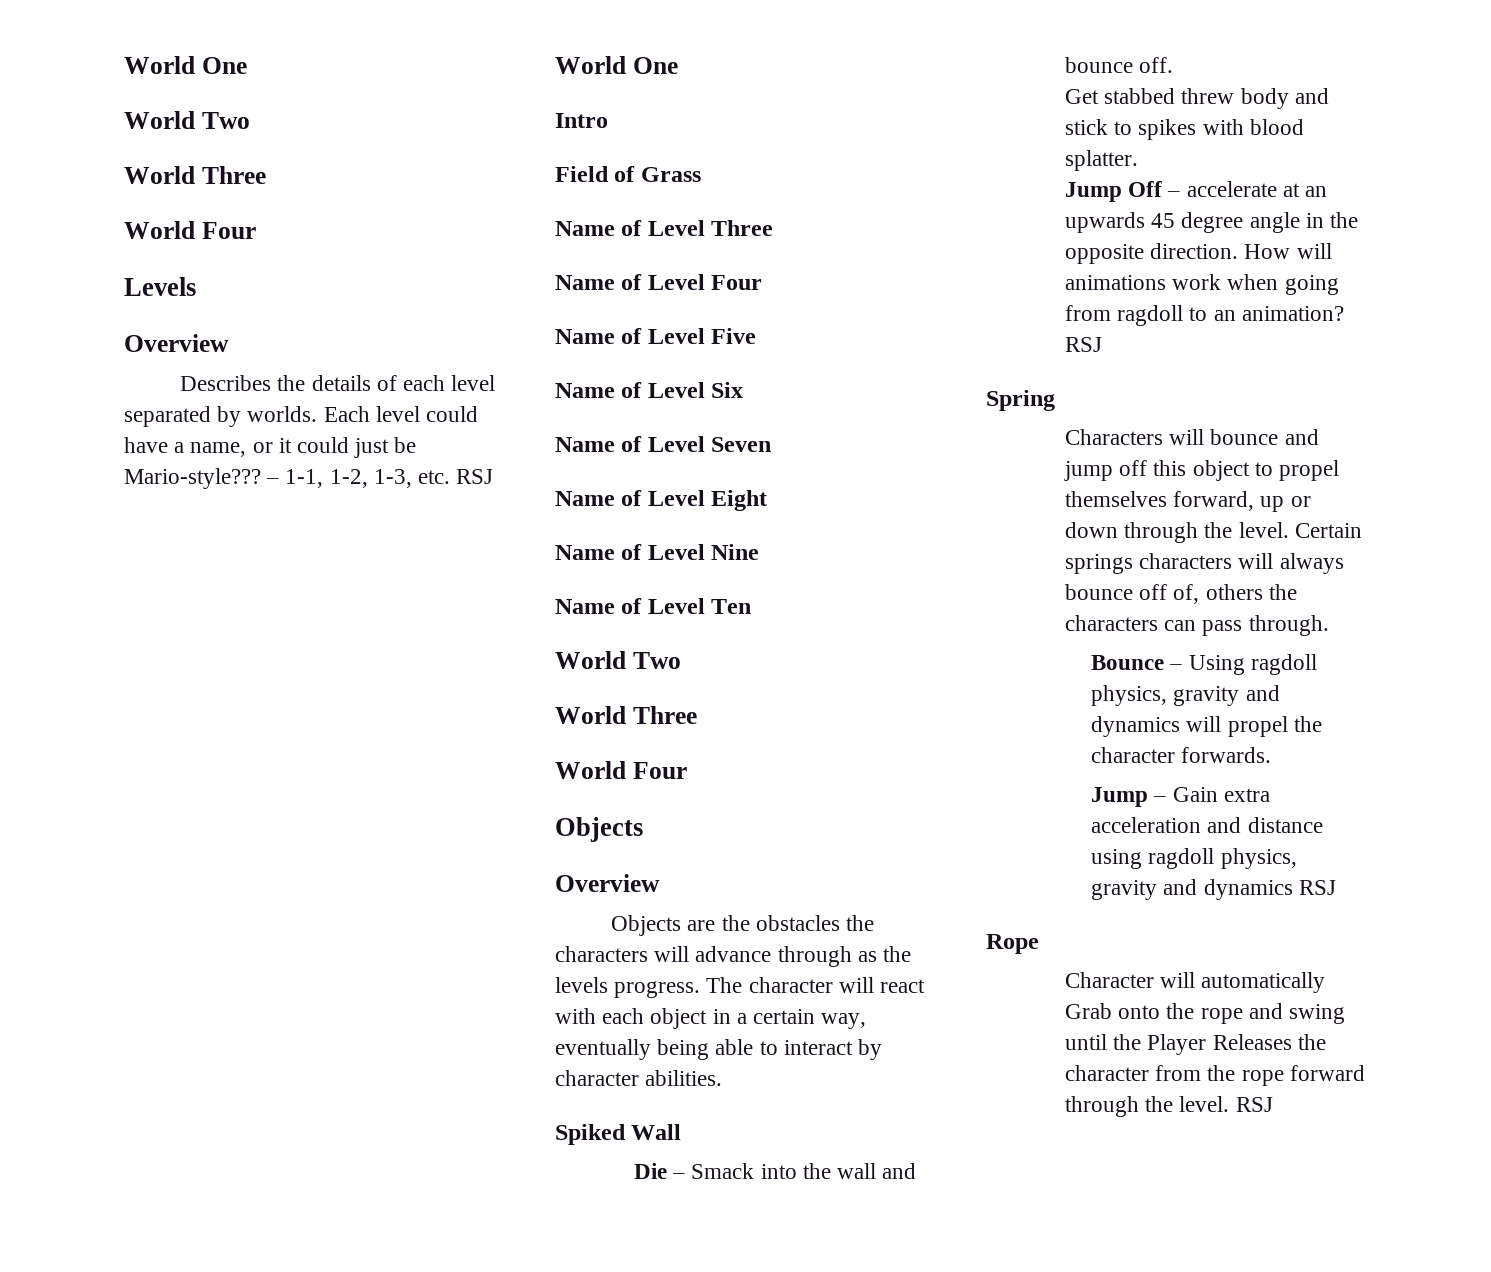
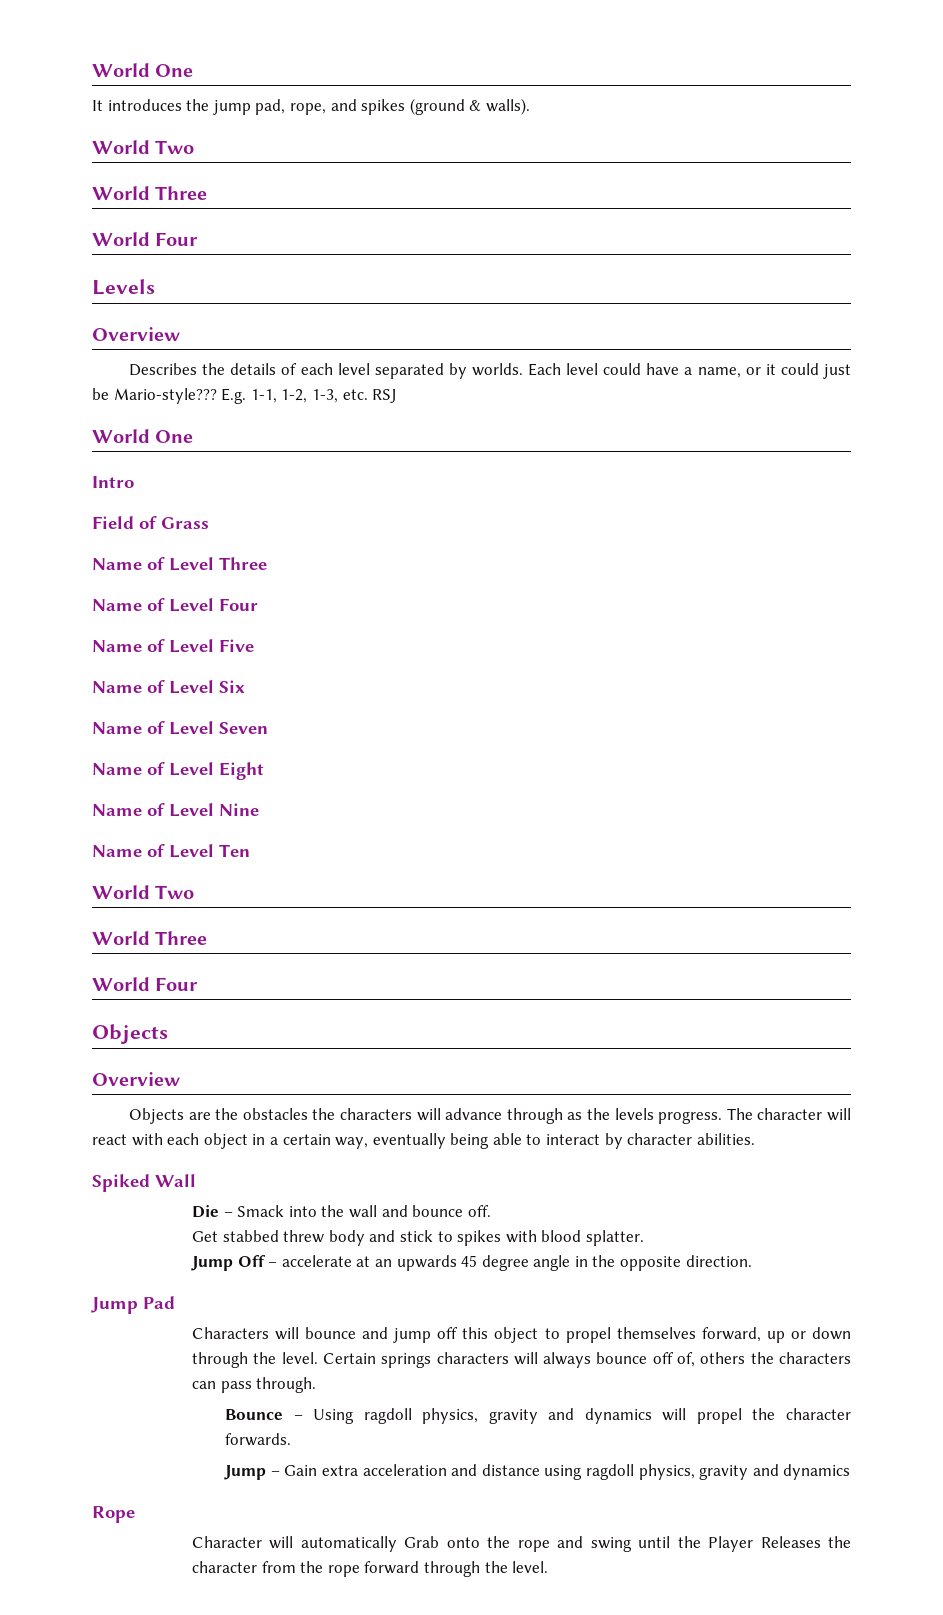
[124,56,247,74] World One -> [92,63,194,77] [92,98,530,115] World One // It introduces the jump pad, rope, and spikes (ground & walls).
[266,478,280,484] – -> [221,388,247,404] E.g.
[1244,243,1332,259] [1064,274,1339,295] [1064,305,1344,326] [1064,337,1102,352] [986,390,1055,411] How will animations work when going from ragdoll to an animation? RSJ // Spring -> [91,1296,175,1314] // Jump Pad
[1298,880,1336,895] RSJ -> (851, 1472) none
[1235,1097,1273,1112] RSJ -> (549, 1567) none

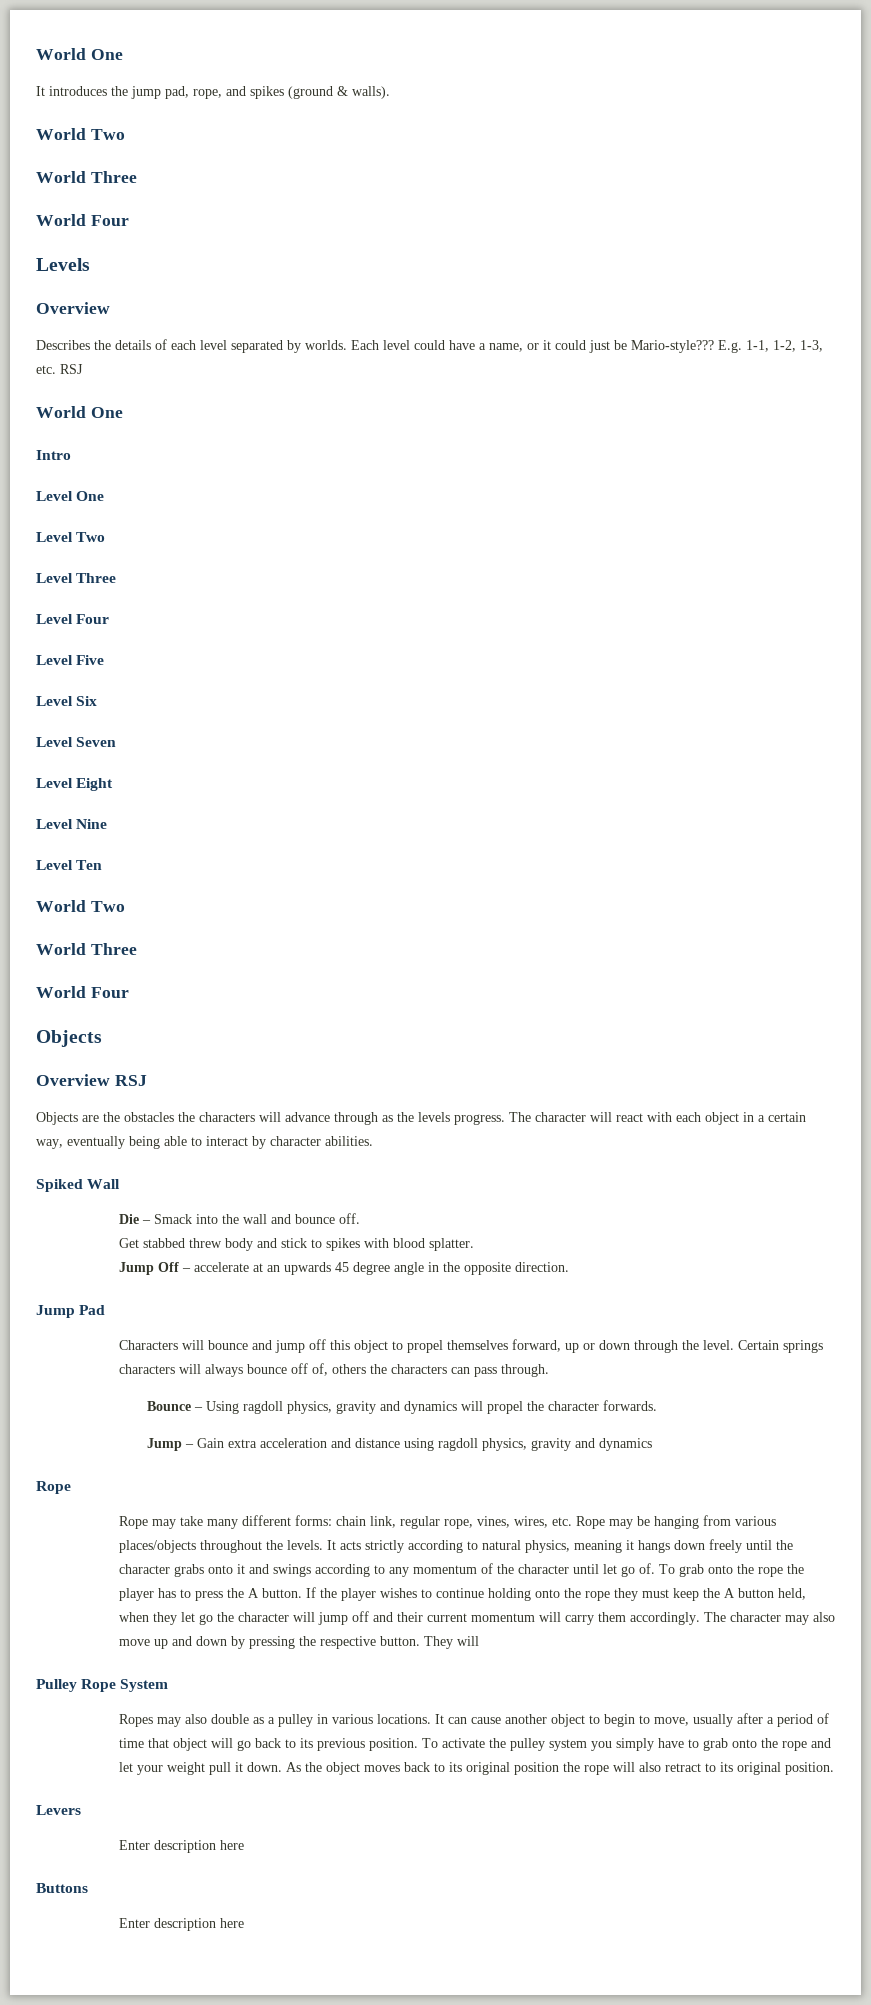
[92,516,209,529] [92,557,165,570] Field of Grass // Name of -> [36,491,105,501] [36,532,106,542] Level One // Level Two //
[92,598,165,611] Name of -> (117, 578) none
[92,639,165,652] Name of -> (110, 619) none
[92,680,165,693] Name of -> (105, 660) none
[92,721,165,734] Name of -> (98, 701) none
[92,762,165,775] Name of -> (117, 742) none
[92,803,165,816] Name of -> (114, 784) none
[92,844,165,857] Name of -> (108, 824) none
(180, 1079) none -> [114,1075,147,1086] RSJ
[191,1536,851,1552] [191,1561,549,1577] Character will automatically Grab onto the rope and swing until the Player Releases the character from the rope forward through the level. -> [118,1515,776,1529] [118,1539,793,1553] [118,1563,804,1577] [118,1587,806,1601] [118,1611,835,1625] [118,1636,479,1649] [36,1679,169,1692] [118,1713,829,1727] [118,1738,831,1751] [118,1762,834,1775] [36,1805,81,1815] [118,1840,244,1853] [36,1883,88,1893] [118,1918,244,1931] Rope may take many different forms: chain link, regular rope, vines, wires, etc. Rope may be hanging from various places/objects throughout the levels. It acts strictly according to natural physics, meaning it hangs down freely until the character grabs onto it and swings according to any momentum of the character until let go of. To grab onto the rope the player has to press the A button. If the player wishes to continue holding onto the rope they must keep the A button held, when they let go the character will jump off and their current momentum will carry them accordingly. The character may also move up and down by pressing the respective button. They will // Pulley Rope System // Ropes may also double as a pulley in various locations. It can cause another object to begin to move, usually after a period of time that object will go back to its previous position. To activate the pulley system you simply have to grab onto the rope and let your weight pull it down. As the object moves back to its original position the rope will also retract to its original position. // Levers // Enter description here // Buttons // Enter description here

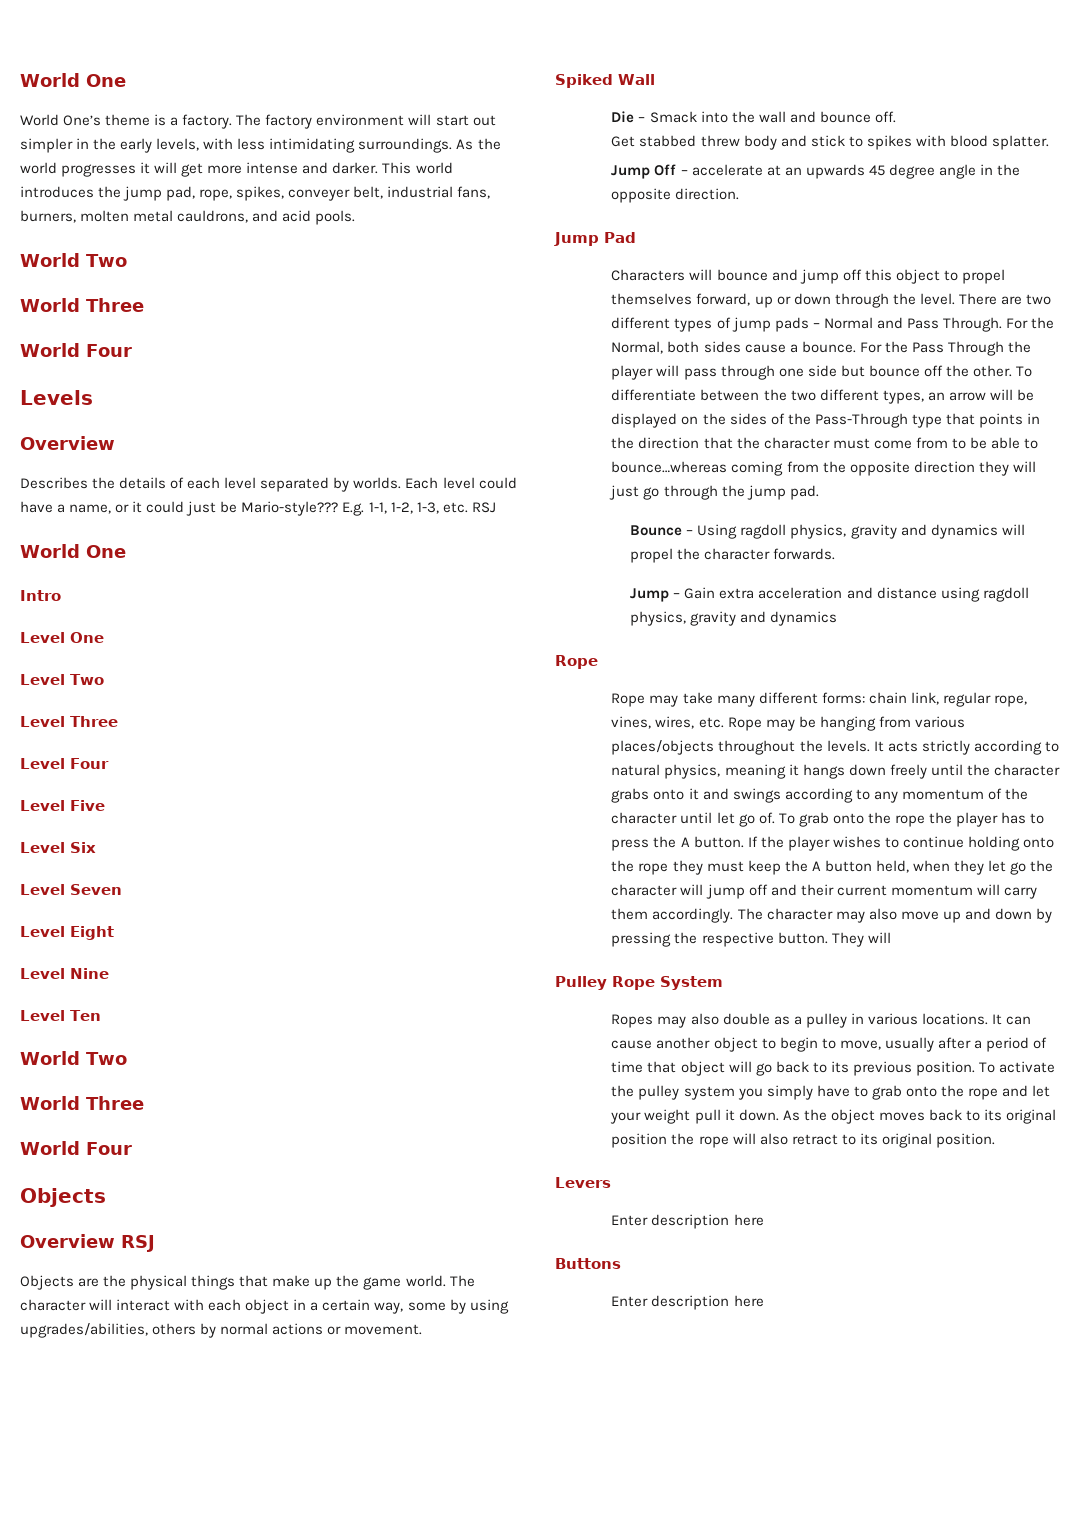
[36,48,123,60] [36,86,45,96] World One // It -> [20,73,126,87] [20,114,496,129] [20,138,501,153] [20,162,453,177] World One // World One’s theme is a factory. The factory environment will start out simpler in the early levels, with less intimidating surroundings. As the world progresses it will get more intense and darker. This world
[226,86,390,99] and spikes (ground & walls). -> [236,186,491,201] [20,210,356,225] spikes, conveyer belt, industrial fans, burners, molten metal cauldrons, and acid pools.
[124,1112,505,1125] obstacles the characters will advance through as the levels progress. -> [130,1275,446,1290] physical things that make up the game world.
[616,1113,643,1122] react -> [116,1299,171,1311] interact
[67,1136,373,1149] eventually being able to interact by character abilities. -> [407,1299,509,1314] [20,1323,423,1338] some by using upgrades/abilities, others by normal actions or movement.
[737,1340,823,1353] [118,1363,549,1377] Certain springs characters will always bounce off of, others the characters can pass through. -> [958,293,1051,305] [611,317,1054,332] [611,341,1031,356] [611,365,1032,380] [611,389,1034,404] [611,413,1040,428] [611,437,1038,449] [611,461,1036,476] [609,485,819,500] There are two different types of jump pads – Normal and Pass Through. For the Normal, both sides cause a bounce. For the Pass Through the player will pass through one side but bounce off the other. To differentiate between the two different types, an arrow will be displayed on the sides of the Pass-Through type that points in the direction that the character must come from to be able to bounce…whereas coming from the opposite direction they will just go through the jump pad.

